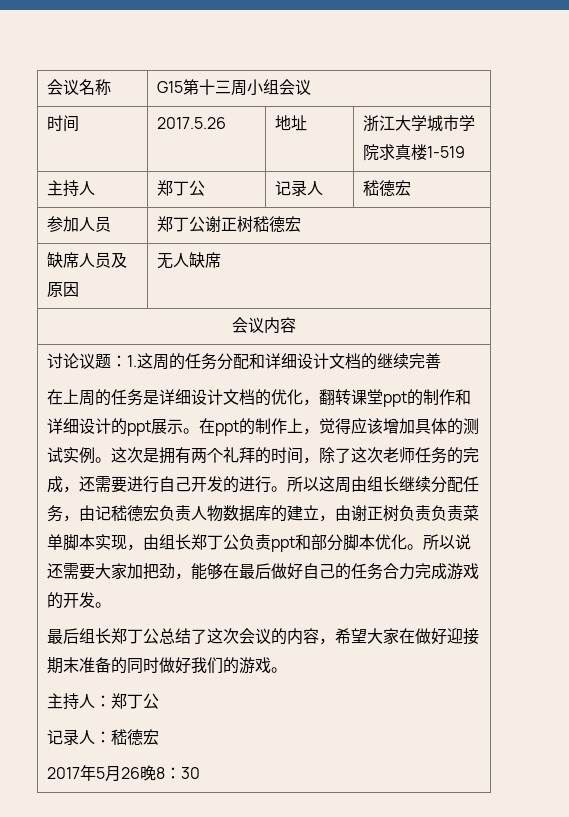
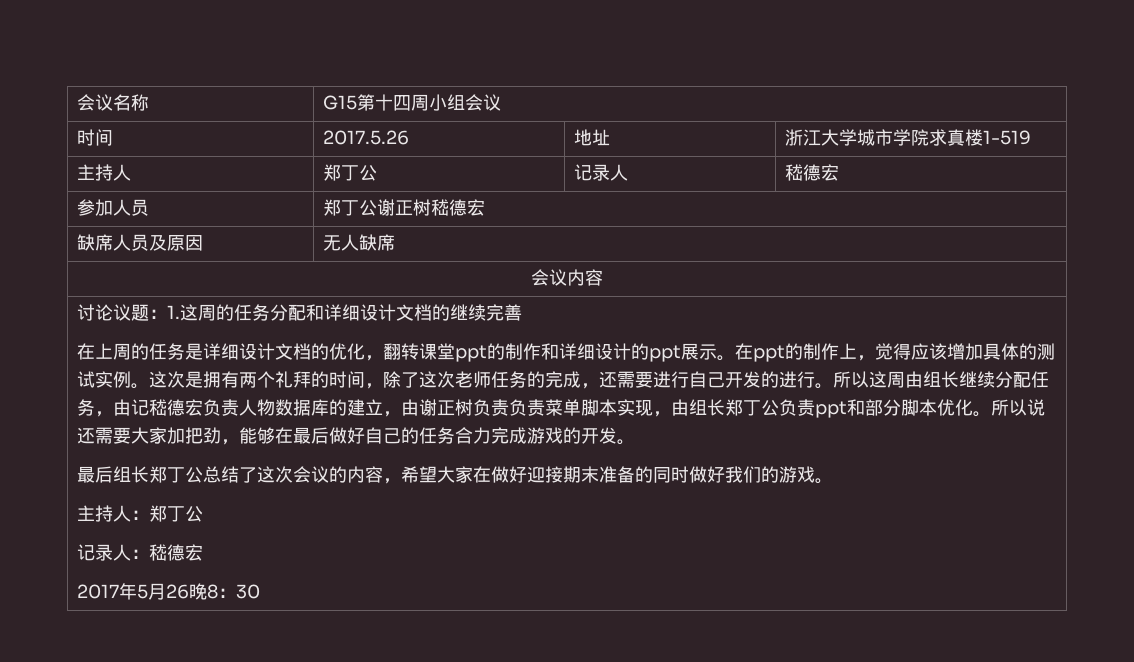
[214,80,231,94] 三 -> [393,95,412,111] 四

